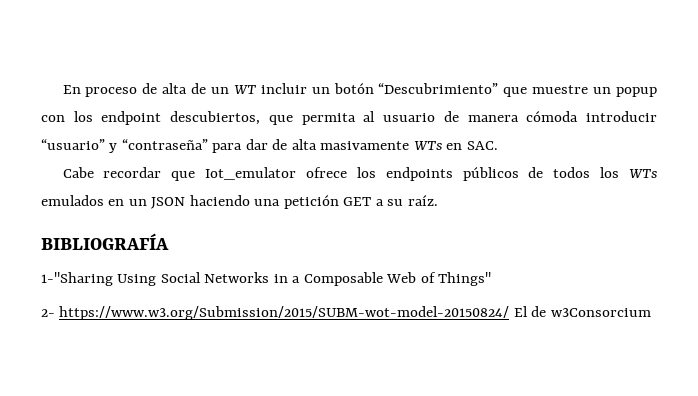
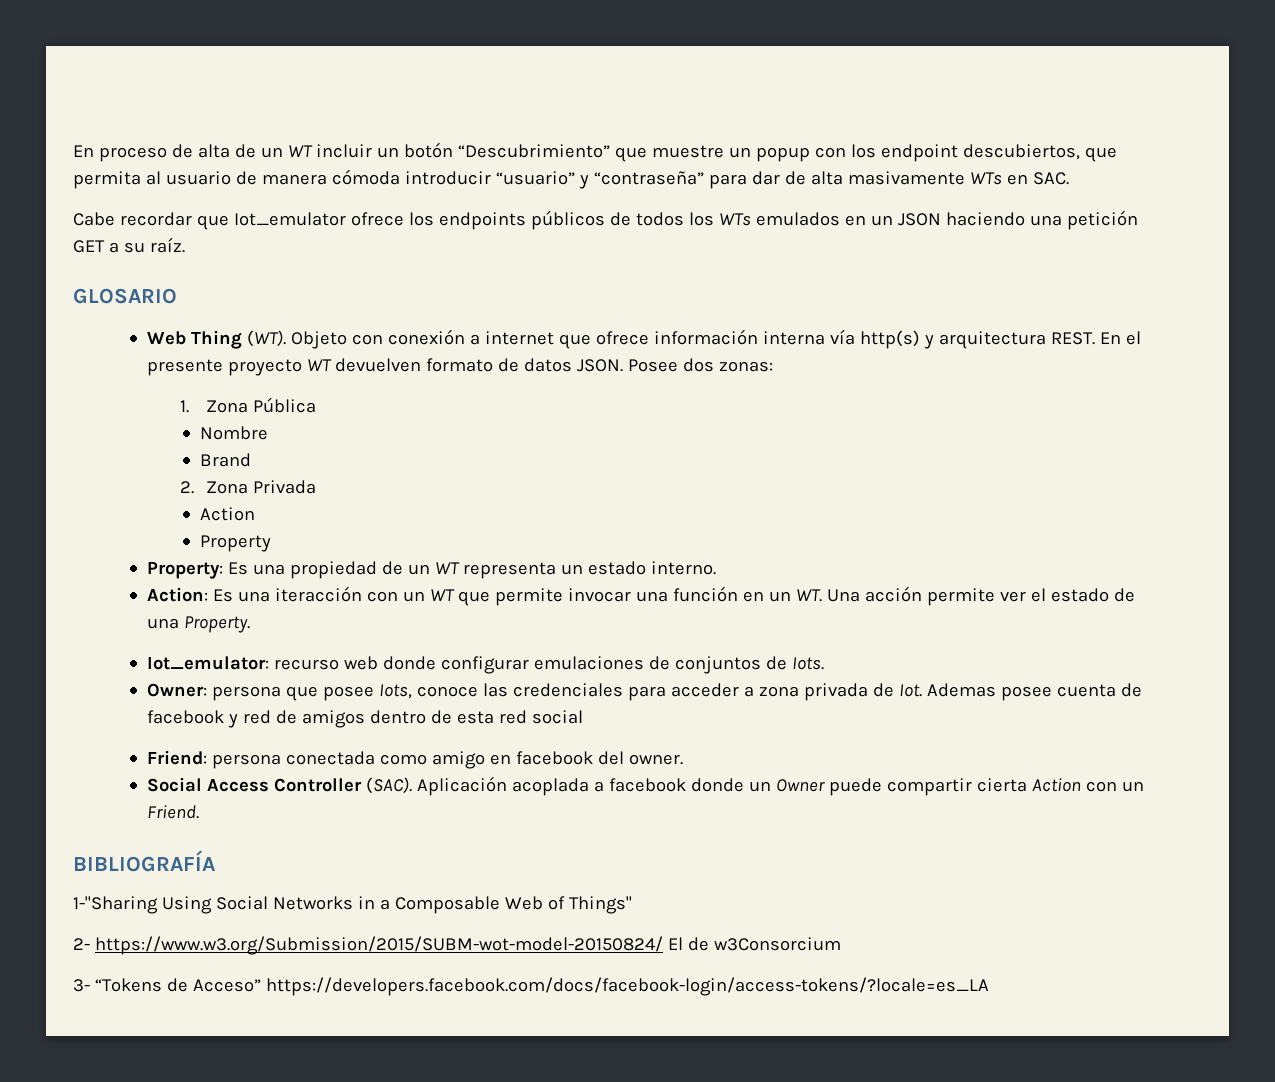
(438, 200) none -> [73,288,177,304] [146,329,1141,349] [146,358,773,376] [179,397,317,413] [200,426,269,440] [200,453,252,467] [179,480,317,494] [200,507,256,521] [200,535,272,552] [146,561,716,579] [146,586,1135,606] [146,616,250,633] [146,656,824,674] [146,683,1142,701] [146,710,583,728] [146,750,683,769] [146,776,1144,796] [146,805,199,819] // GLOSARIO // Web Thing (WT). Objeto con conexión a internet que ofrece información interna vía http(s) y arquitectura REST. En el presente proyecto WT devuelven formato de datos JSON. Posee dos zonas: // 1. Zona Pública // Nombre // Brand // 2. Zona Privada // Action // Property // Property: Es una propiedad de un WT representa un estado interno. // Action: Es una iteracción con un WT que permite invocar una función en un WT. Una acción permite ver el estado de una Property. // Iot_emulator: recurso web donde configurar emulaciones de conjuntos de Iots. // Owner: persona que posee Iots, conoce las credenciales para acceder a zona privada de Iot. Ademas posee cuenta de facebook y red de amigos dentro de esta red social // Friend: persona conectada como amigo en facebook del owner. // Social Access Controller (SAC). Aplicación acoplada a facebook donde un Owner puede compartir cierta Action con un Friend.
(651, 312) none -> [73,977,989,996] // 3- “Tokens de Acceso” https://developers.facebook.com/docs/facebook-login/access-tokens/?locale=es_LA

